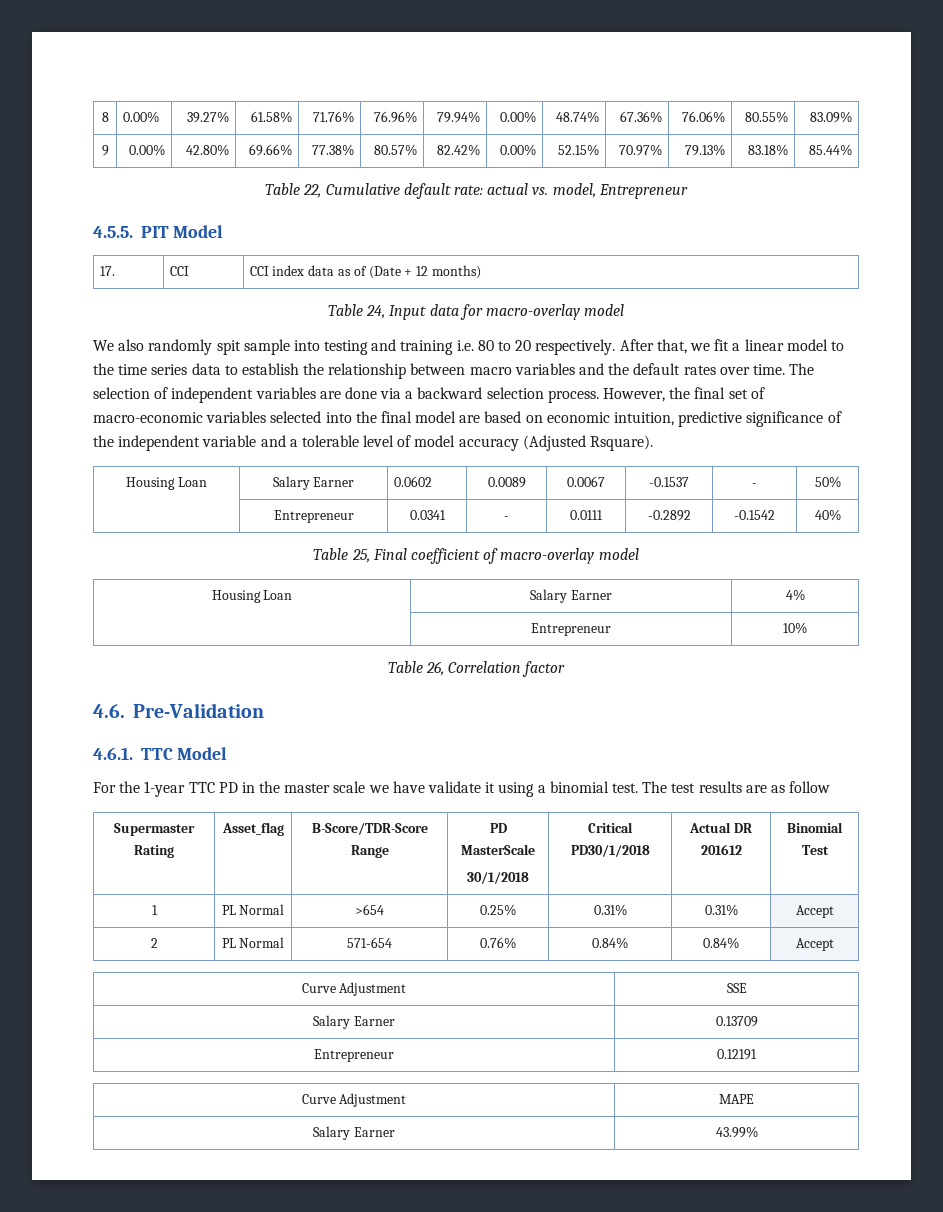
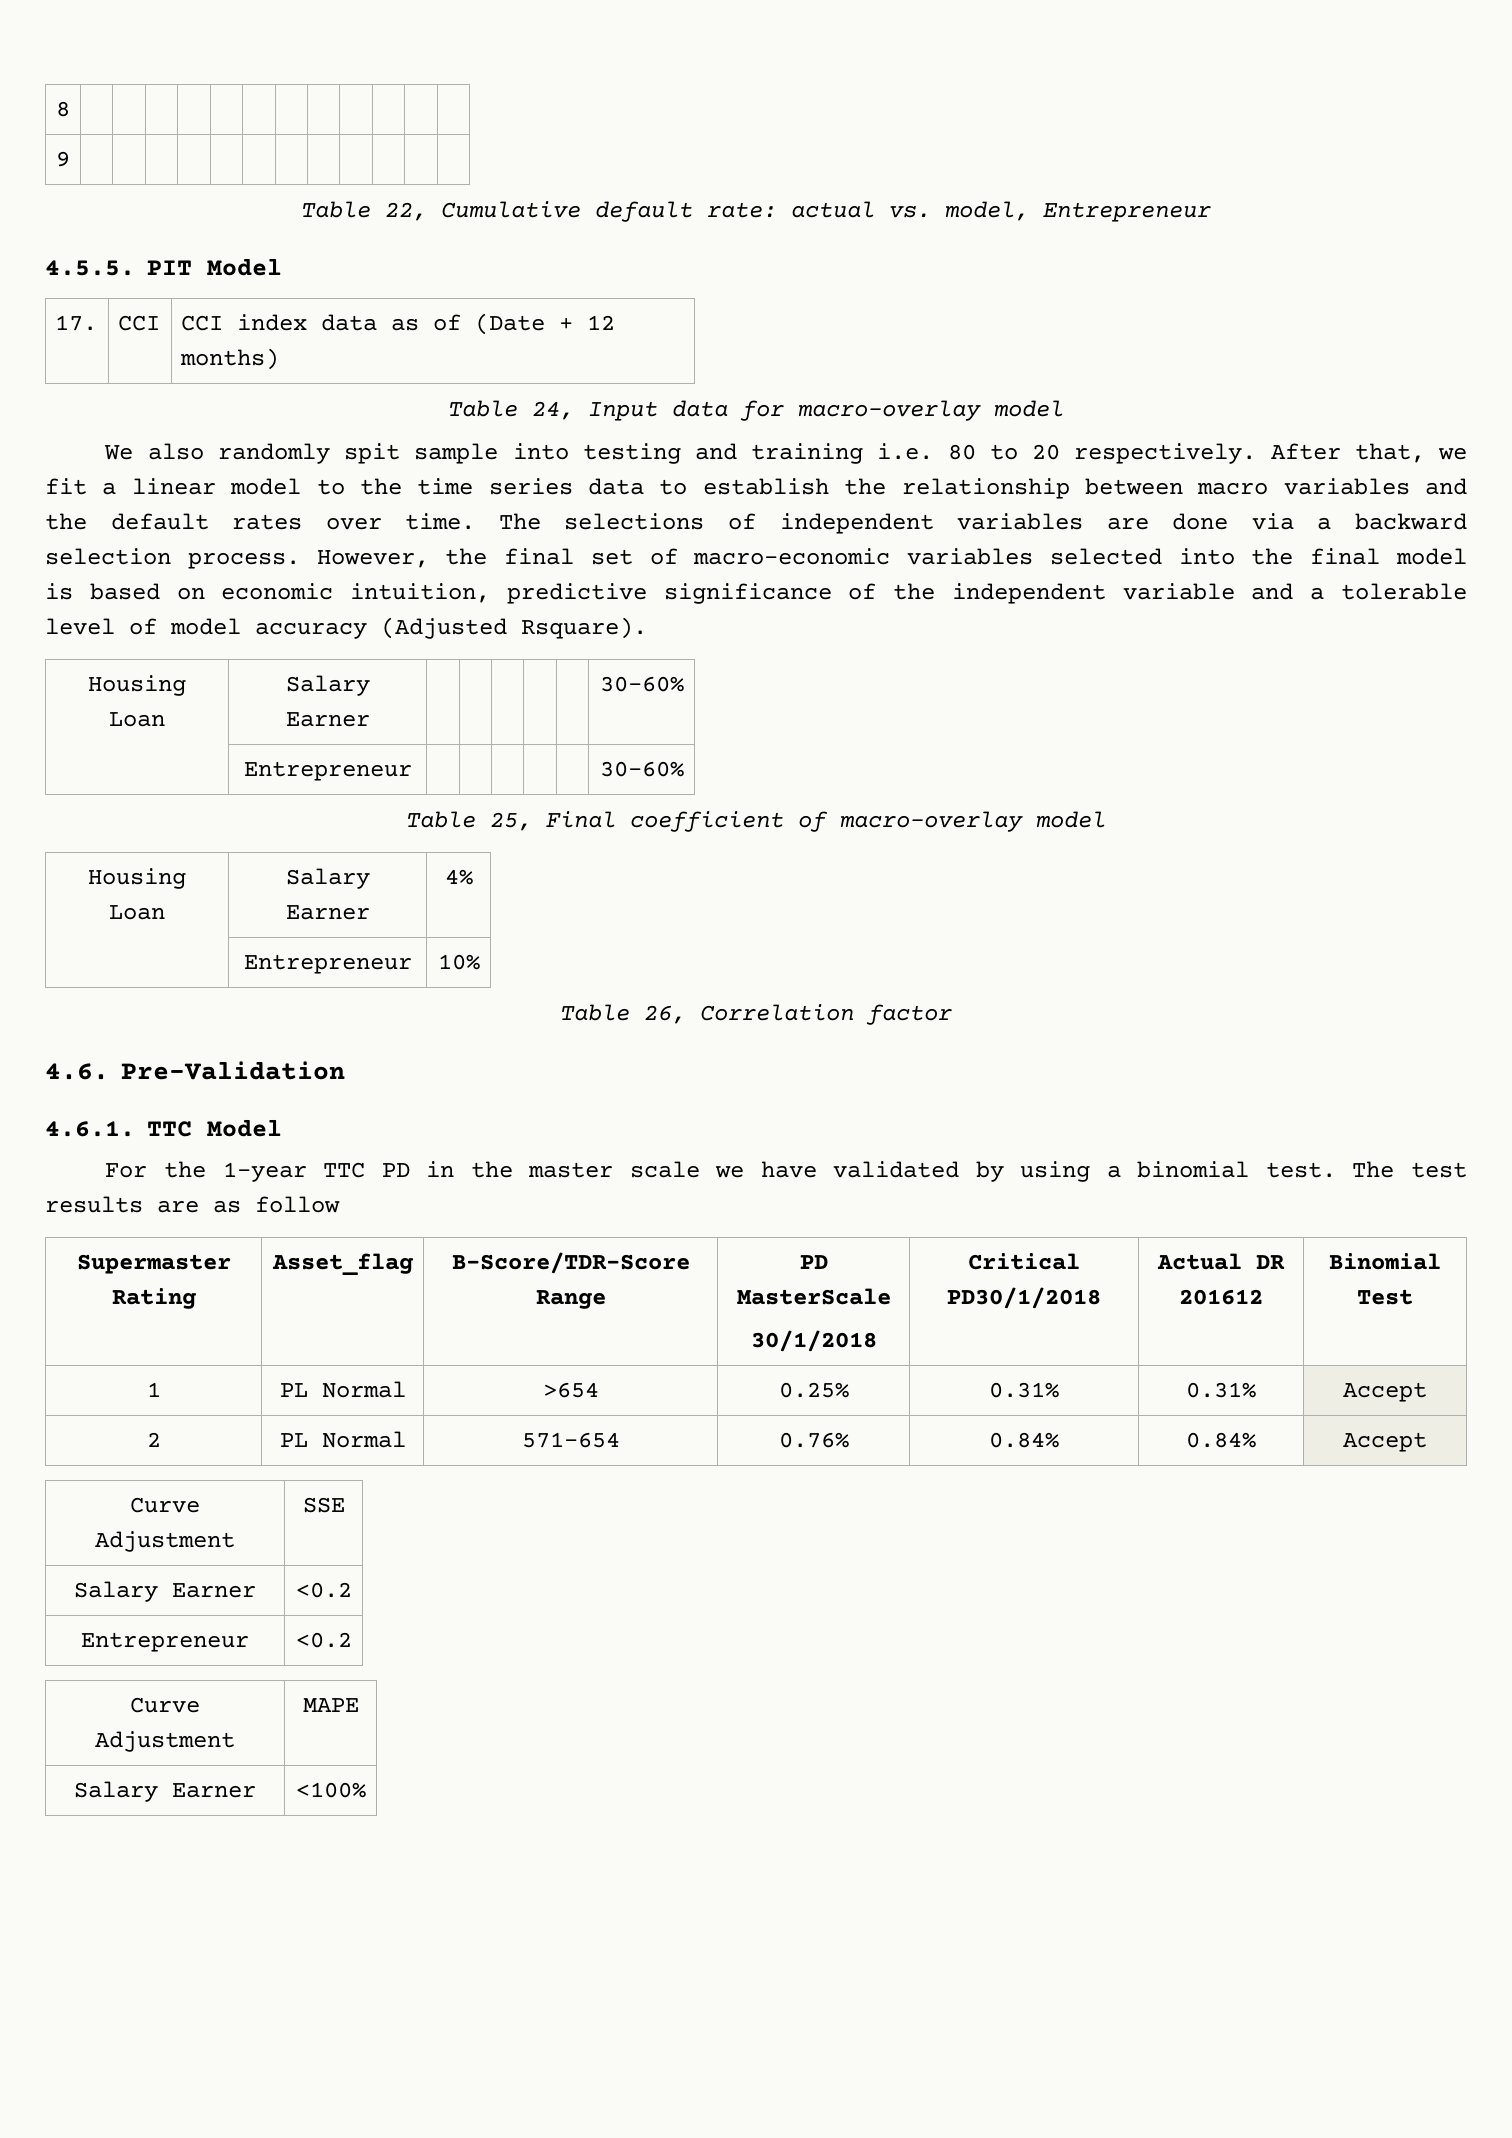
[122,111,159,123] [187,111,230,123] [251,111,293,123] [313,111,355,123] [374,111,418,123] [437,111,481,123] [500,111,537,123] [556,111,600,123] [620,111,663,123] [682,111,726,123] [745,111,789,123] [810,111,853,123] [101,145,109,156] [129,144,166,156] [186,144,230,156] [249,144,293,156] [312,144,355,156] [374,144,418,156] [437,144,481,156] [500,144,537,156] [558,144,600,156] [619,144,663,156] [685,144,726,156] [748,144,789,156] [809,144,853,156] 0.00% | 39.27% | 61.58% | 71.76% | 76.96% | 79.94% | 0.00% | 48.74% | 67.36% | 76.06% | 80.55% | 83.09% // 9 | 0.00% | 42.80% | 69.66% | 77.38% | 80.57% | 82.42% | 0.00% | 52.15% | 70.97% | 79.13% | 83.18% | 85.44% -> [56,151,70,167] | | | | | | | | | | | // 9 | | | | | | | | | | | |
[93,387,150,399] selection -> [564,513,705,530] selections
[459,415,481,423] are -> [45,583,73,600] is
[393,476,432,487] [487,477,526,488] [567,476,605,487] [649,477,689,487] [752,483,757,487] [814,476,841,488] [273,510,354,523] [409,510,446,520] [504,516,509,520] [570,510,603,520] [647,510,691,521] [734,510,775,520] [814,509,841,521] 0.0602 | 0.0089 | 0.0067 | -0.1537 | - | 50% // | Entrepreneur | 0.0341 | - | 0.0111 | -0.2892 | -0.1542 | 40% -> [599,676,684,692] [243,761,412,781] [599,761,684,777] | | | | | 30-60% // | Entrepreneur | | | | | | 30-60%
[428,781,496,793] validate it -> [833,1161,1004,1182] validated by
[715,1016,758,1027] [314,1049,394,1062] [717,1049,757,1060] 0.13709 // Entrepreneur | 0.12191 -> [295,1582,352,1598] [81,1632,249,1652] [295,1632,352,1648] <0.2 // Entrepreneur | <0.2
[715,1126,758,1138] 43.99% -> [295,1782,366,1798] <100%

